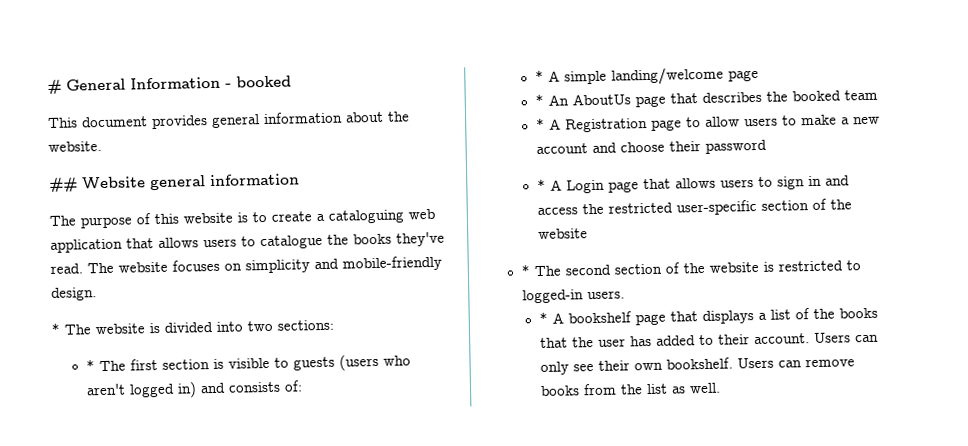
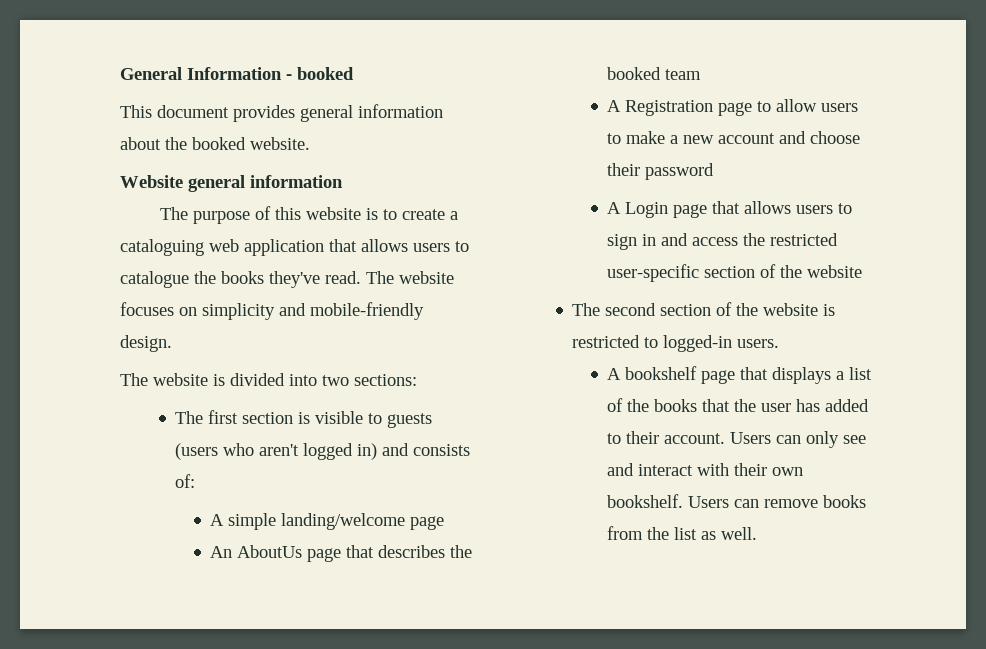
[47,79,62,94] # -> (120, 73) none
(410, 116) none -> [192,137,246,150] booked
[49,177,78,192] ## -> (310, 143) none
[51,322,60,335] * -> (172, 343) none
[85,359,95,372] * -> (417, 380) none
[534,69,544,83] * -> (196, 481) none
[534,93,544,107] * -> (445, 523) none
[535,117,545,131] * -> (702, 74) none
[536,178,546,192] * -> (715, 171) none
[520,264,530,277] * -> (863, 271) none
[538,311,548,325] * -> (780, 343) none
(594, 368) none -> [607,463,730,476] and interact with

